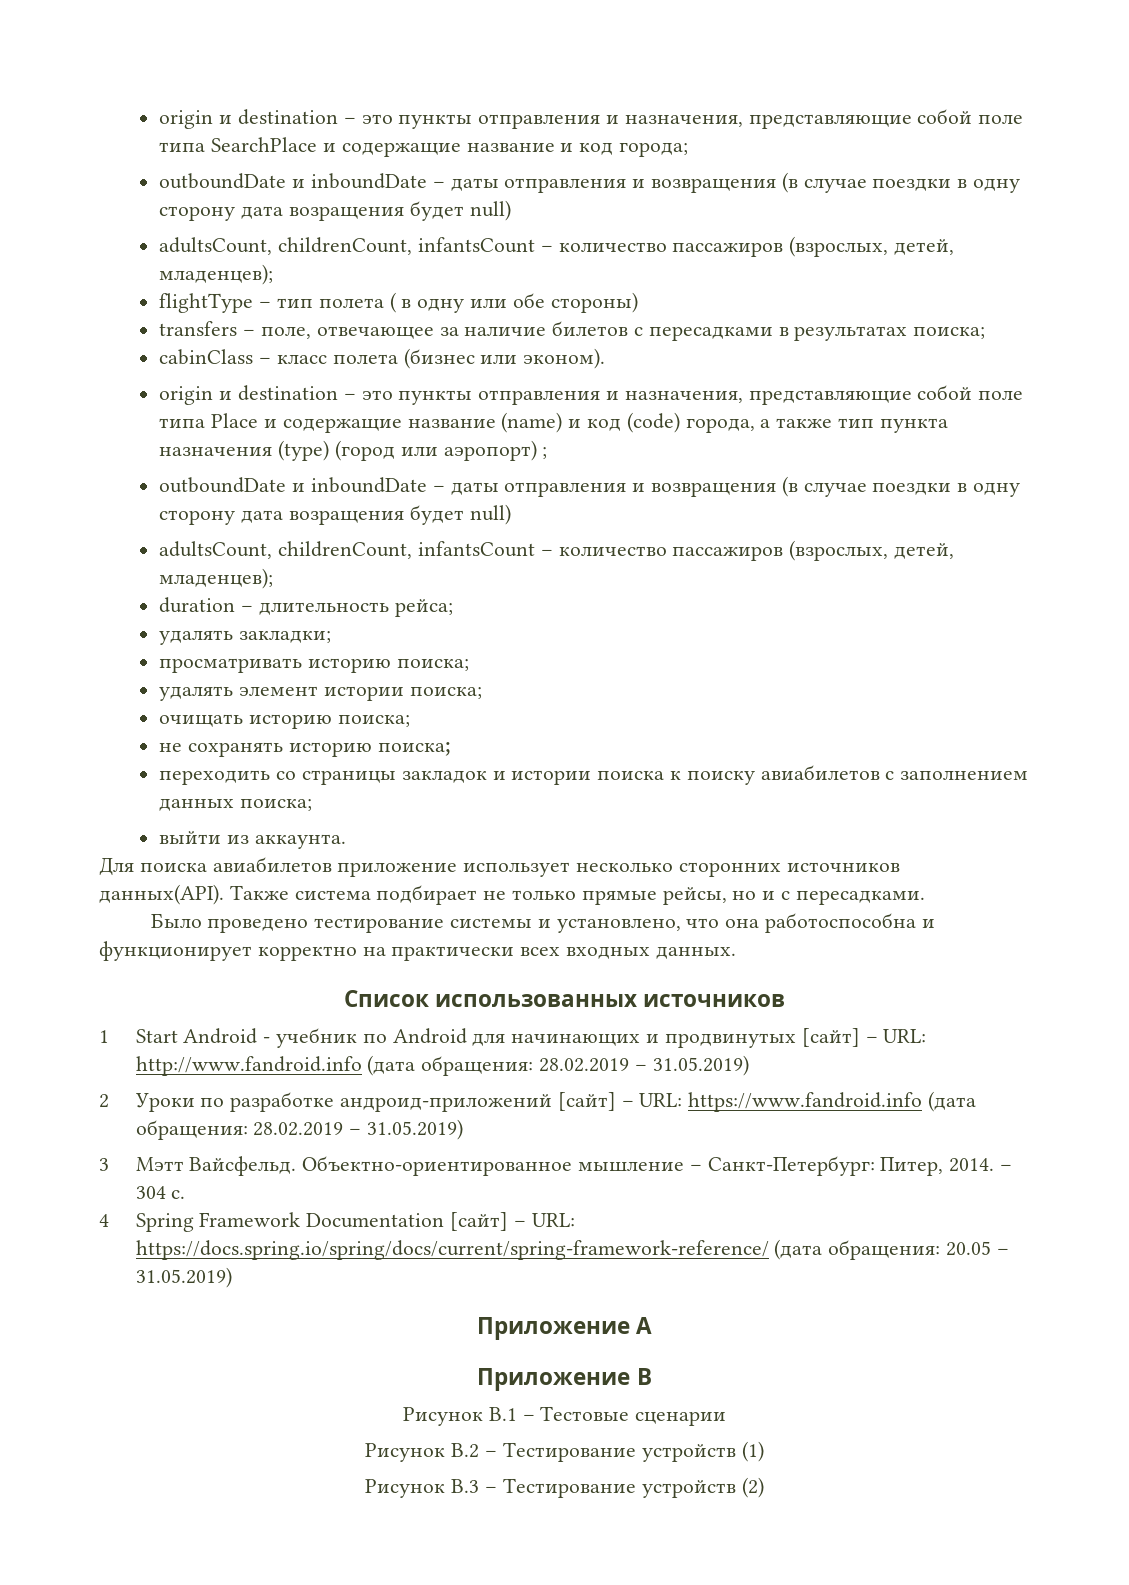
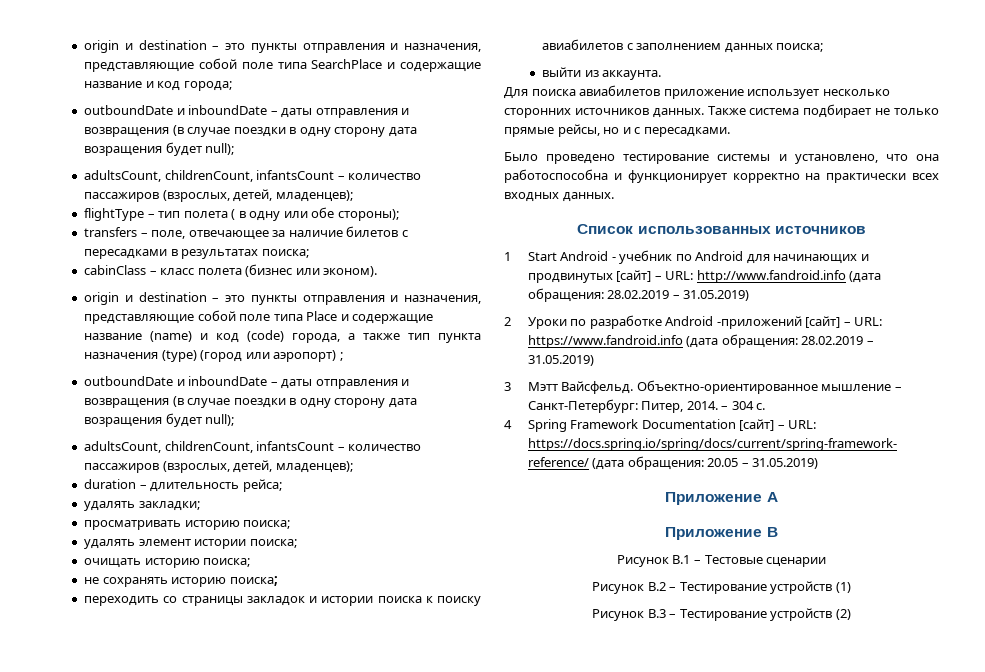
[469,200,511,221] null) -> [205,143,235,155] null);
[550,292,638,313] стороны) -> [337,209,399,221] стороны);
[469,504,511,525] null) -> [205,414,235,426] null);
[99,884,224,905] данных(API). -> [652,108,704,118] данных.
[340,1094,553,1112] андроид-приложений -> [665,316,802,329] Android -приложений

